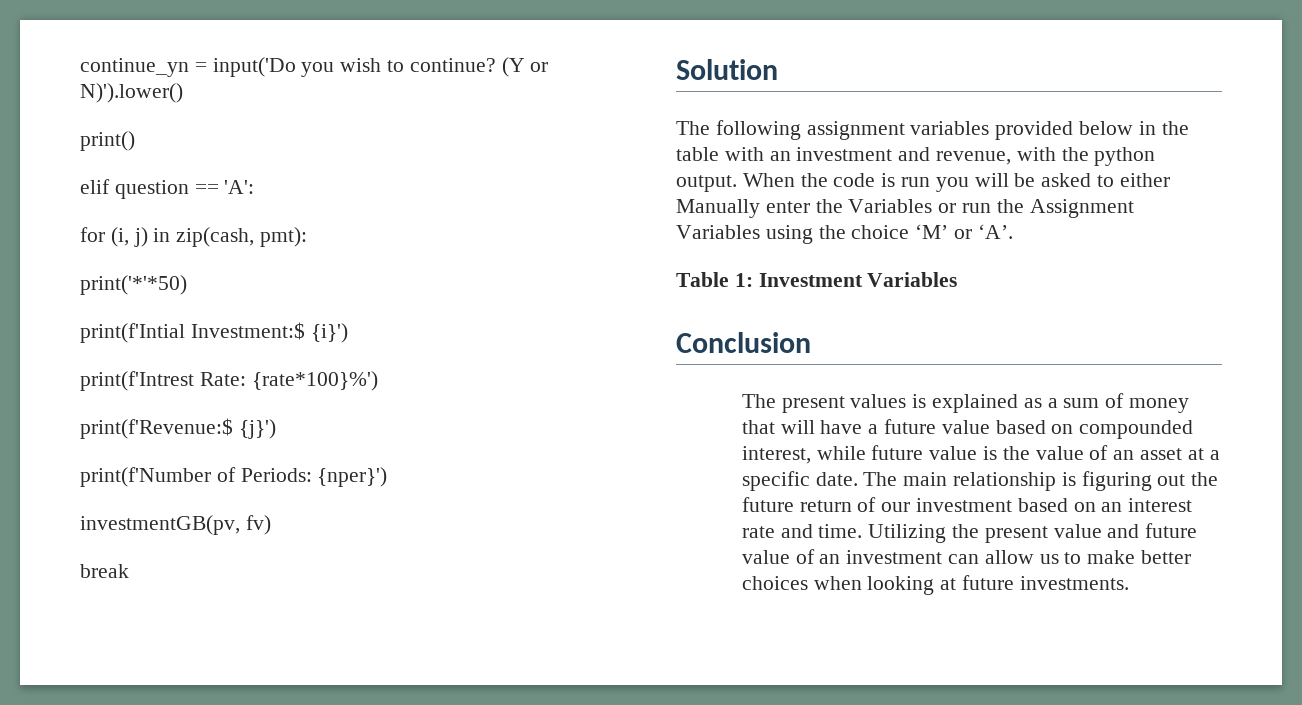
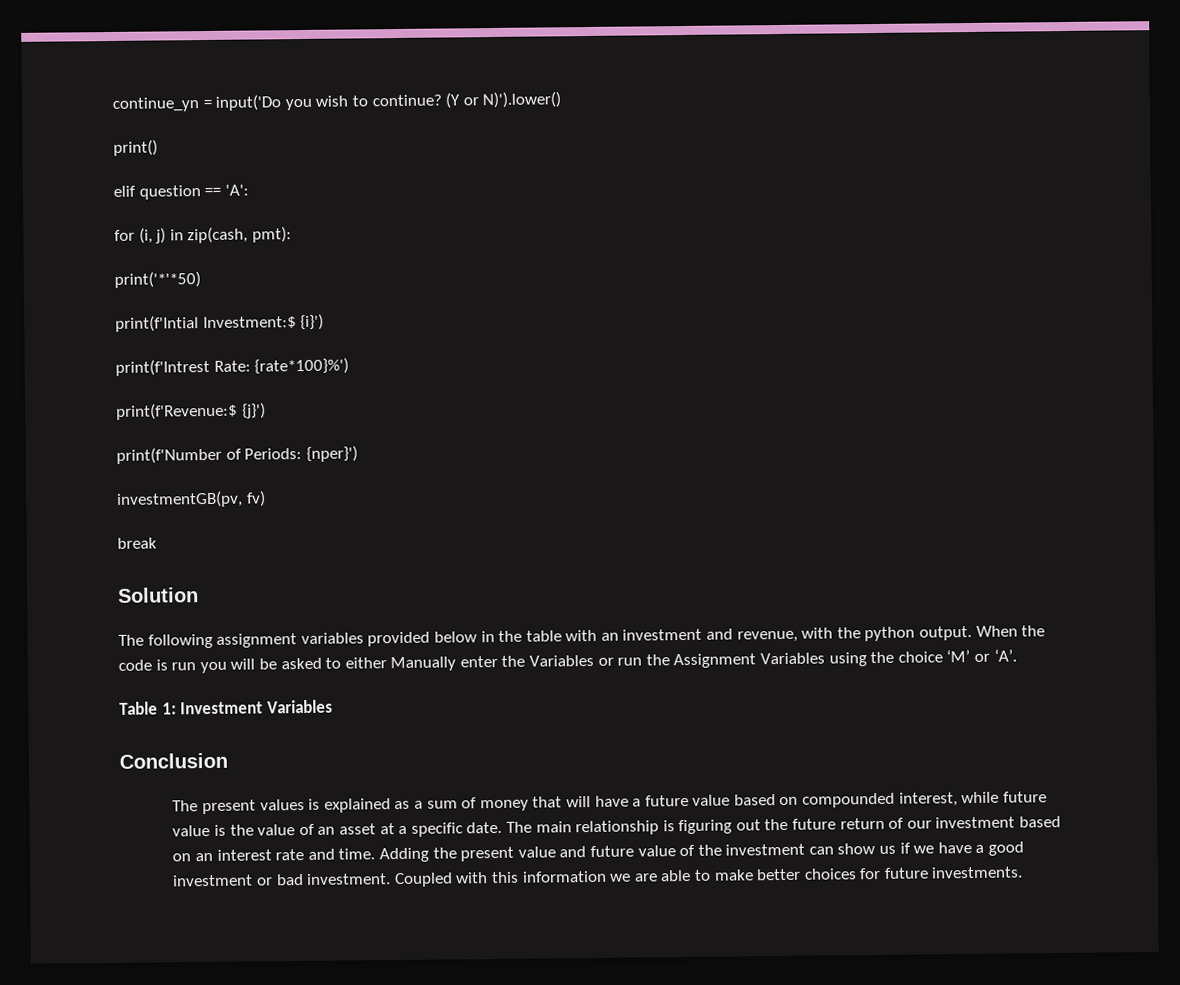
[868,524,947,543] Utilizing -> [378,847,429,863] Adding
[819,554,841,564] an -> [697,844,722,856] the
[984,550,1059,564] allow us -> [837,841,1024,856] [172,869,692,888] show us if we have a good investment or bad investment. Coupled with this information we are able
[813,576,957,595] when looking at -> [859,867,882,880] for

